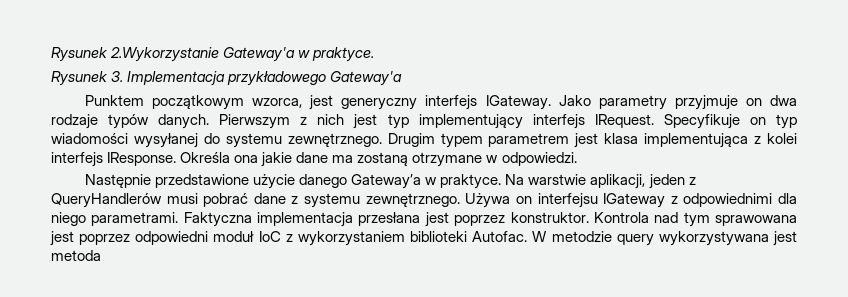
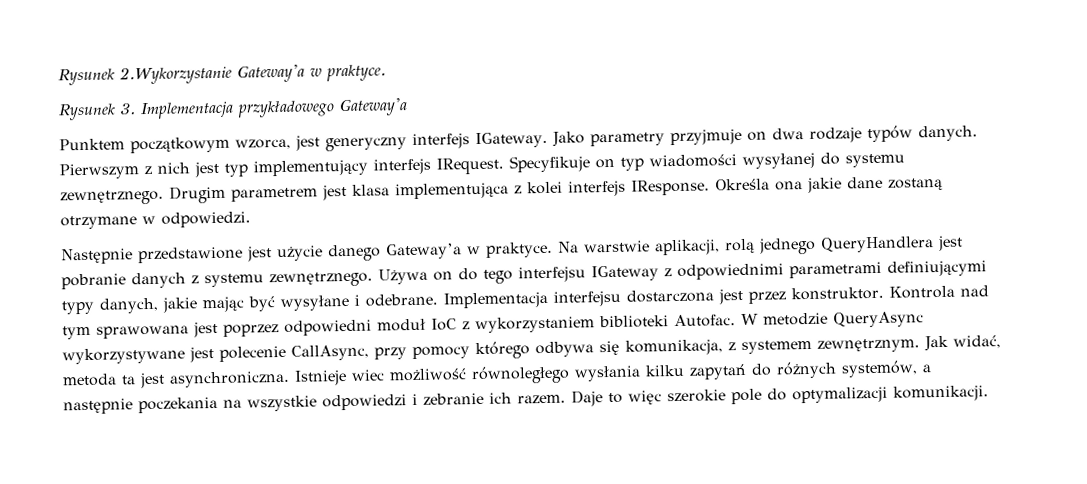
[440,133,483,148] typem -> (226, 194) none
[332,155,354,163] ma -> (883, 182) none
(250, 181) none -> [247,246,272,262] jest
[648,174,696,189] [51,193,286,208] jeden z QueryHandlerów musi pobrać dane -> [724,235,963,255] [61,272,186,290] rolą jednego QueryHandlera jest pobranie danych
(532, 200) none -> [458,268,513,284] do tego
[778,193,798,204] [51,212,506,227] dla niego parametrami. Faktyczna implementacja przesłana jest poprzez -> [789,260,987,279] [61,288,786,315] parametrami definiującymi typy danych, jakie mając być wysyłane i odebrane. Implementacja interfejsu dostarczona jest przez
[616,231,797,246] [51,250,101,261] query wykorzystywana jest metoda -> [833,311,924,328] [62,335,1001,365] [62,360,932,389] [63,385,989,415] QueryAsync wykorzystywane jest polecenie CallAsync, przy pomocy którego odbywa się komunikacja, z systemem zewnętrznym. Jak widać, metoda ta jest asynchroniczna. Istnieje wiec możliwość równoległego wysłania kilku zapytań do różnych systemów, a następnie poczekania na wszystkie odpowiedzi i zebranie ich razem. Daje to więc szerokie pole do optymalizacji komunikacji.

